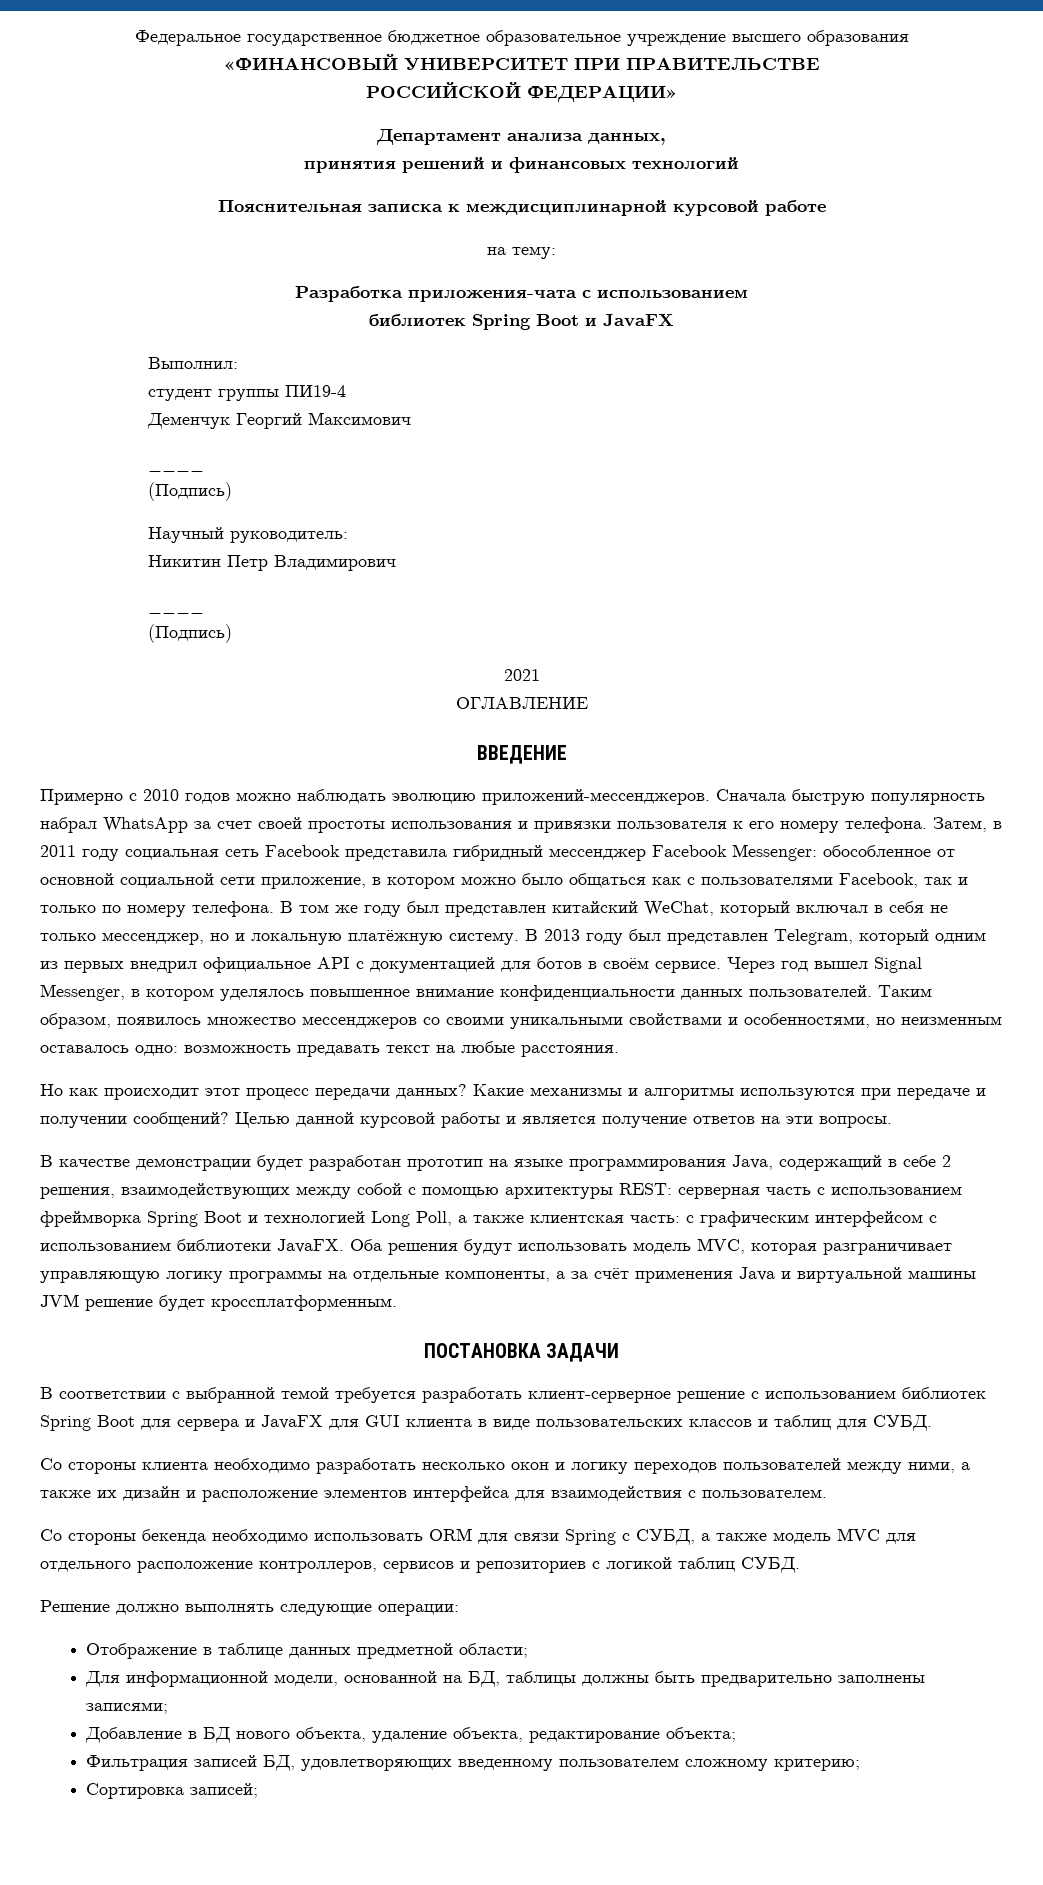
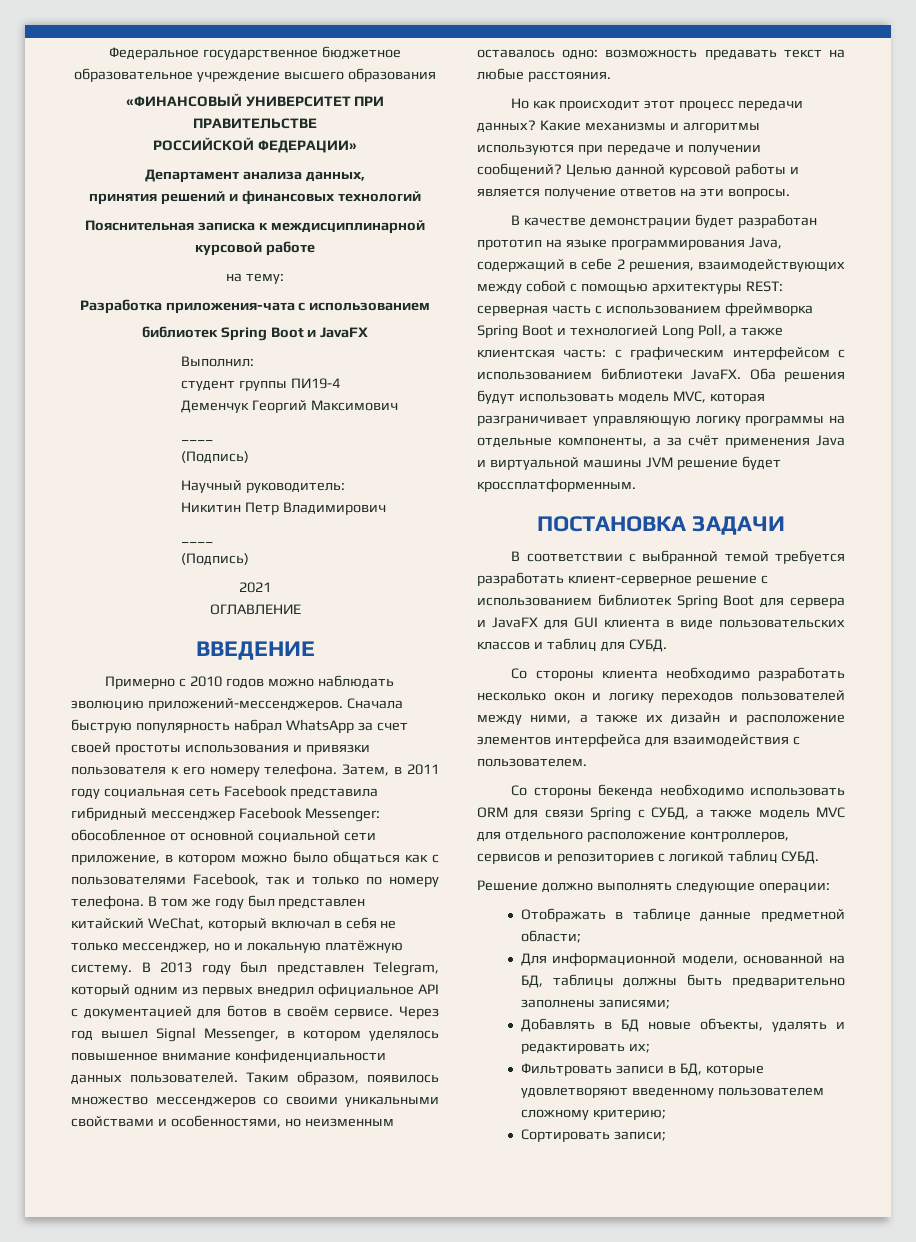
[86,1643,198,1659] Отображение -> [520,908,606,922] Отображать
[289,1647,352,1658] данных -> [700,911,752,921] данные
[85,1727,183,1743] Добавление -> [520,1018,595,1032] Добавлять
[236,1727,737,1743] [86,1755,453,1771] нового объекта, удаление объекта, редактирование объекта; // Фильтрация записей БД, удовлетворяющих -> [647,1018,845,1032] [520,1043,650,1054] [520,1063,764,1076] [520,1087,628,1098] новые объекты, удалять и редактировать их; // Фильтровать записи в БД, которые удовлетворяют
[86,1783,259,1799] Сортировка записей; -> [520,1129,666,1142] Сортировать записи;

